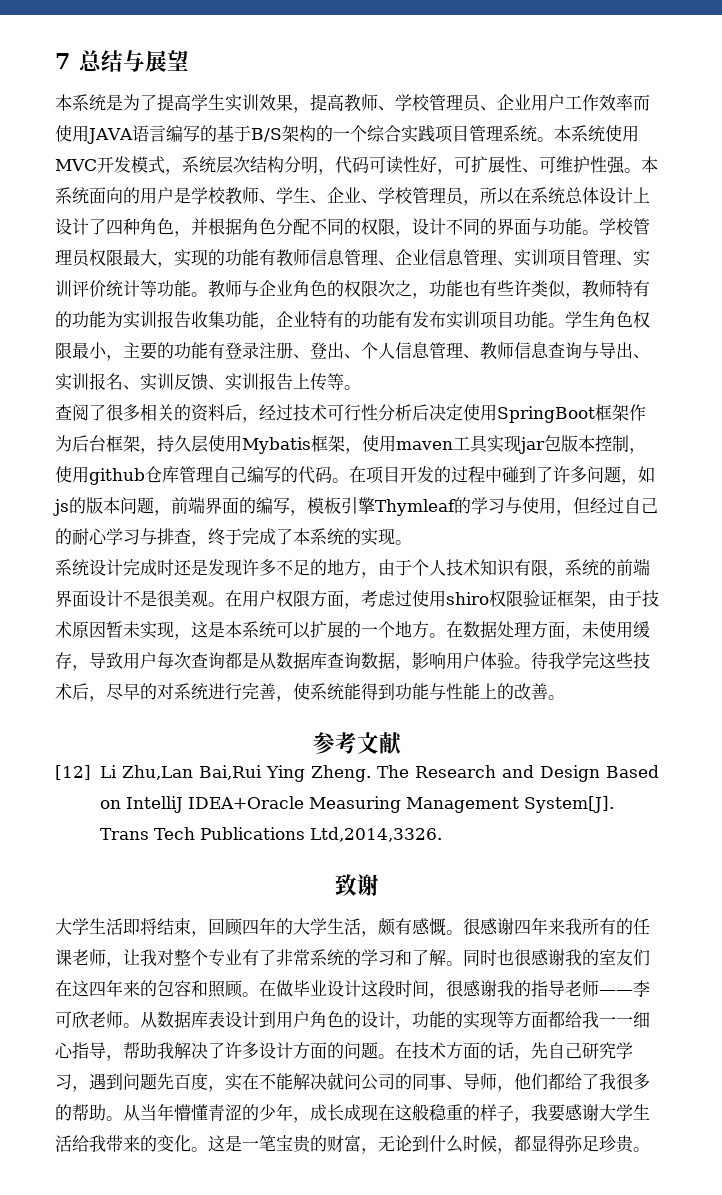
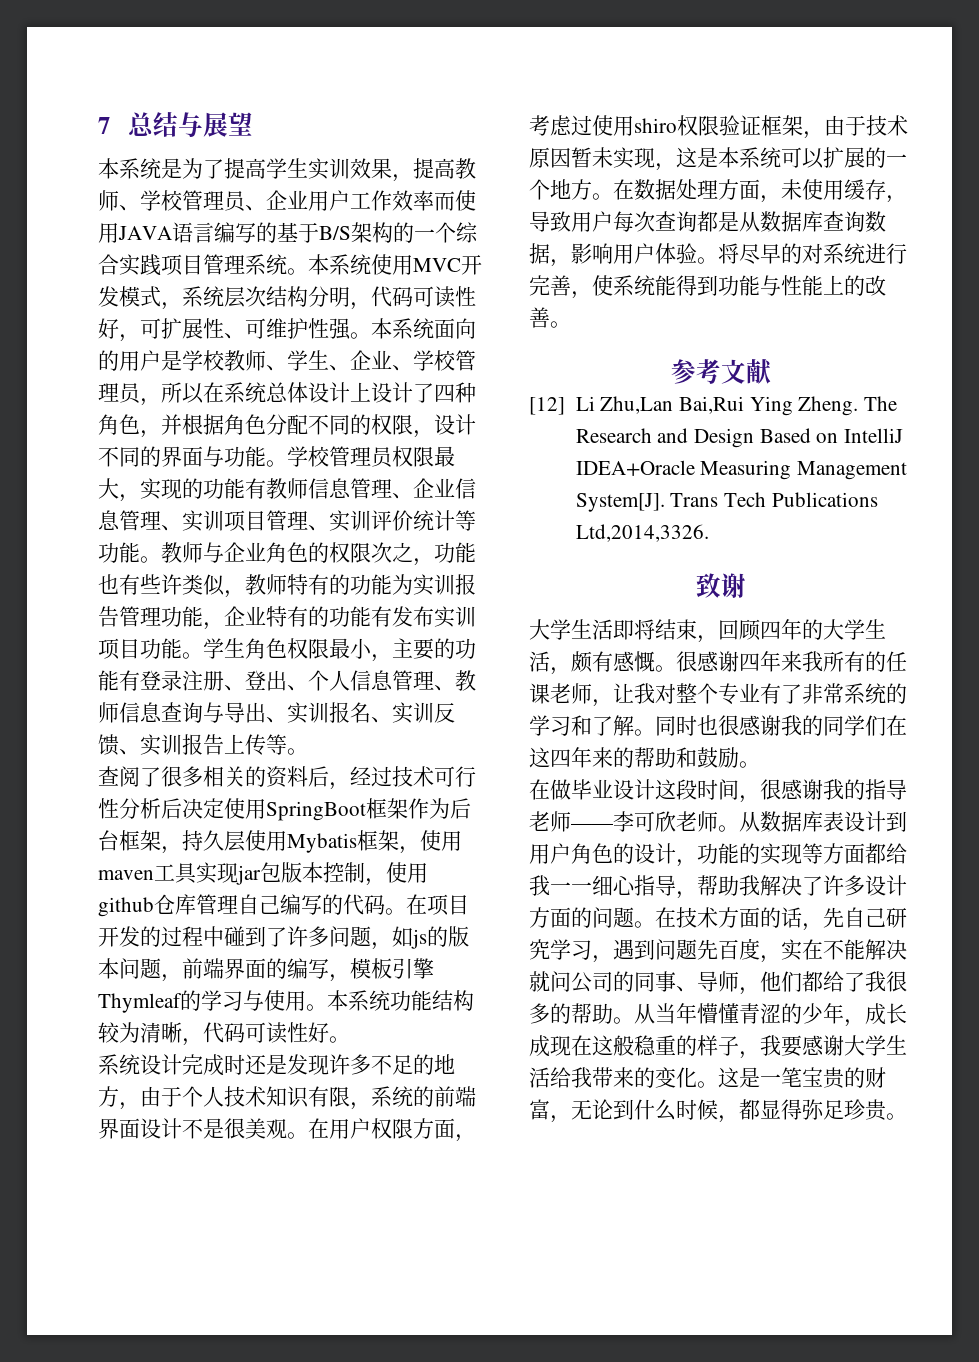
[191,311,225,328] 收集 -> [119,606,161,627] 管理
[556,497,658,516] [55,528,395,547] ，但经过自己的耐心学习与排查，终于完成了本系统的实现 -> [306,990,474,1011] [98,1022,329,1046] 。本系统功能结构较为清晰，代码可读性好
[531,652,650,669] [55,683,106,702] 待我学完这些技术后， -> [718,243,739,264] 将
[599,949,633,966] 室友 -> [823,715,865,736] 同学
[157,980,259,998] 包容和照顾。 -> [634,747,760,768] 帮助和鼓励。 //

